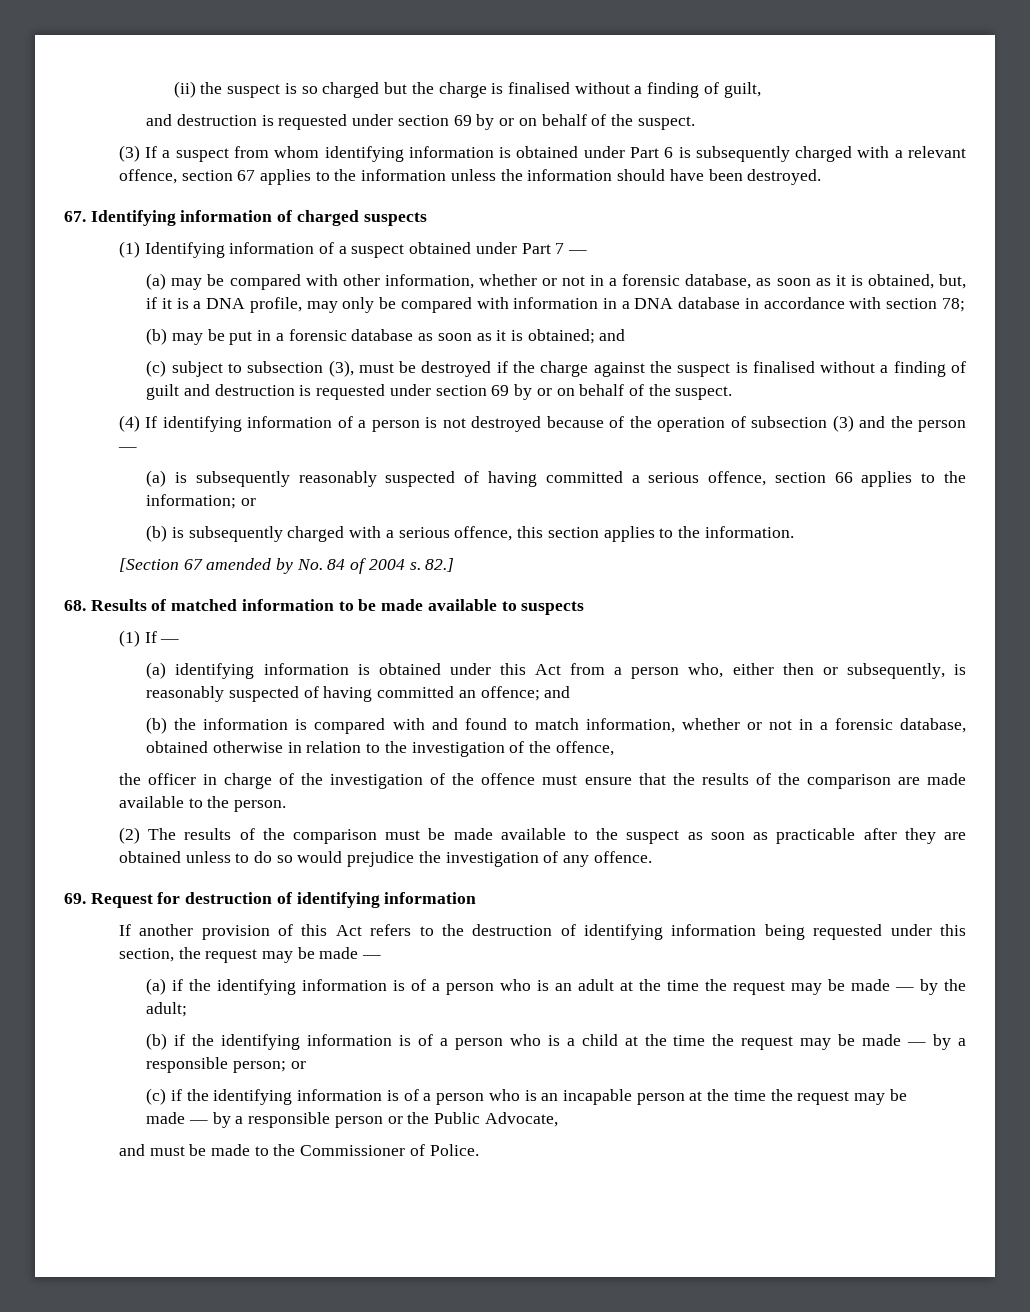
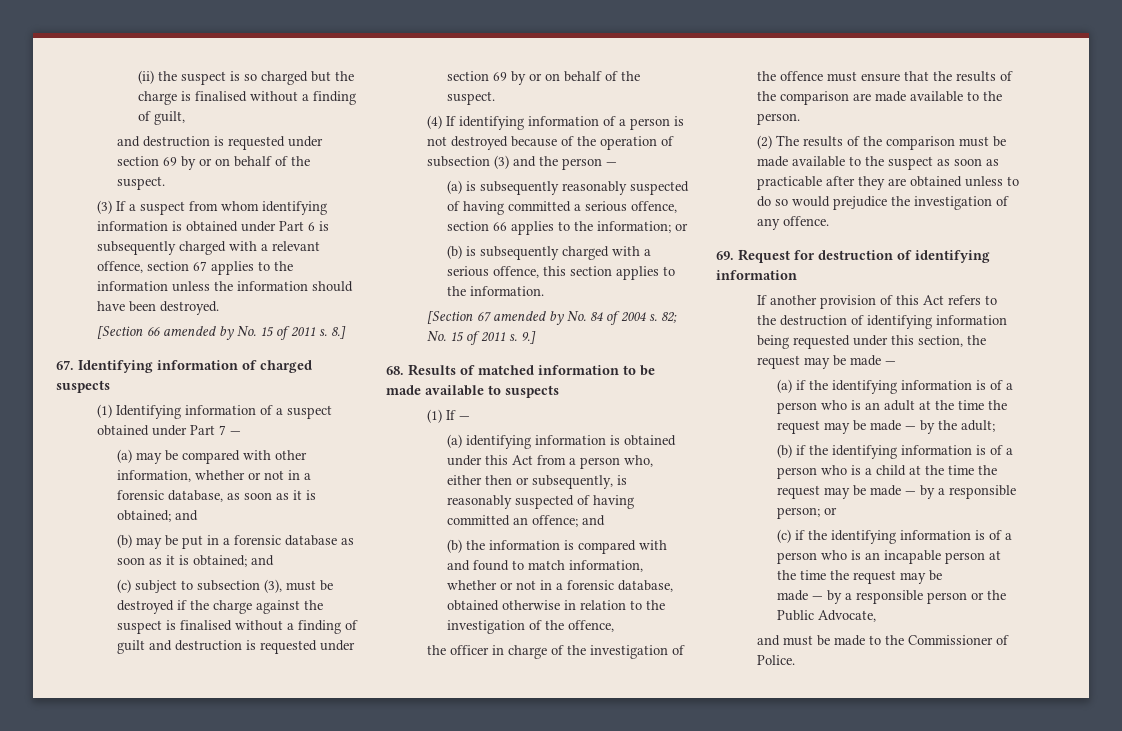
(822, 177) none -> [96,326,346,340] // [Section 66 amended by No. 15 of 2011 s. 8.]
[867,274,967,289] [146,297,965,313] obtained, but, if it is a DNA profile, may only be compared with information in a DNA database in accordance with section 78; -> [117,510,199,522] obtained; and
[425,558,455,572] 82.] -> [660,312,677,323] [426,331,536,345] 82; No. 15 of 2011 s. 9.]

